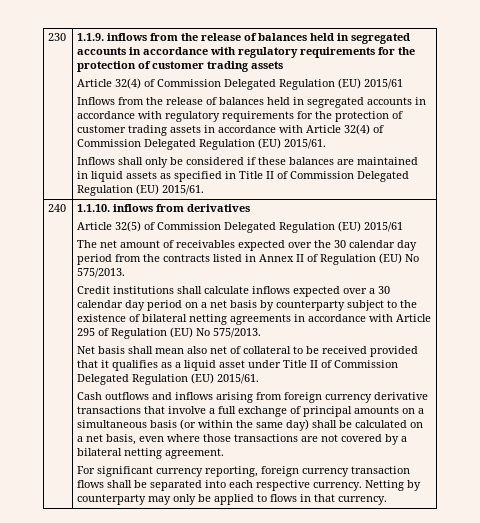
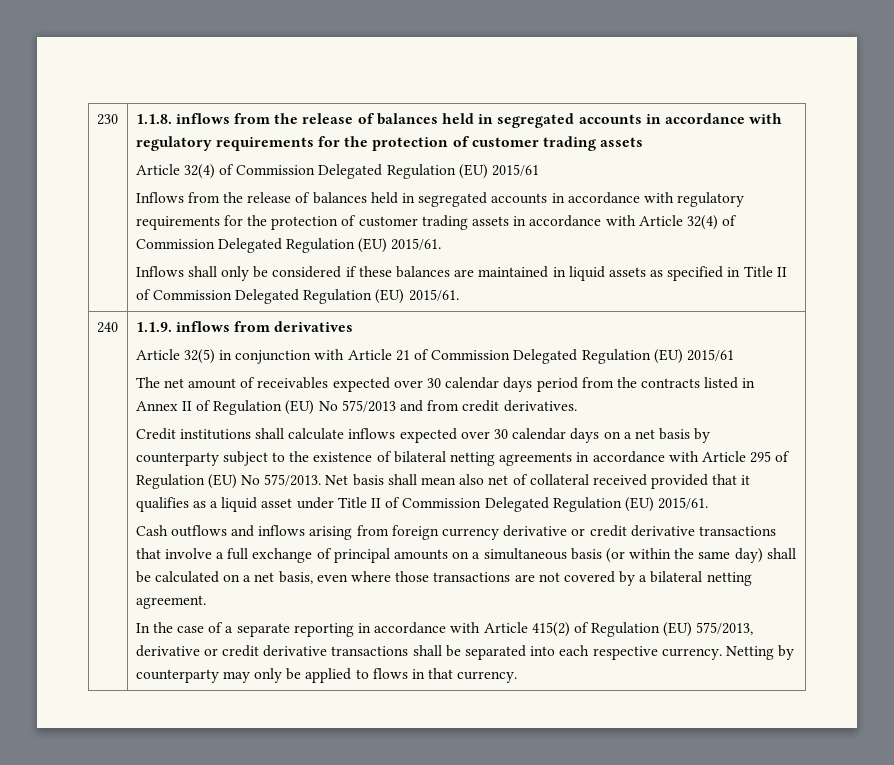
[77,33,105,41] 1.1.9. -> [135,114,172,124] 1.1.8.
[77,204,111,212] 1.1.10. -> [135,322,172,332] 1.1.9.
(142, 226) none -> [219,349,410,364] in conjunction with Article 21
[314,240,418,251] the 30 calendar day -> [426,377,533,392] 30 calendar days
[77,268,126,278] 575/2013. -> [341,400,577,412] 575/2013 and from credit derivatives.
[369,286,391,294] [77,300,183,311] a 30 calendar day period -> [493,428,600,443] 30 calendar days
(262, 333) // -> (322, 480) none
[293,346,320,354] to be -> (589, 479) none
(429, 396) none -> [571,525,695,537] or credit derivative
[77,466,411,477] [77,480,105,488] For significant currency reporting, foreign currency transaction flows -> [135,622,754,637] [135,645,409,657] In the case of a separate reporting in accordance with Article 415(2) of Regulation (EU) 575/2013, derivative or credit derivative transactions

